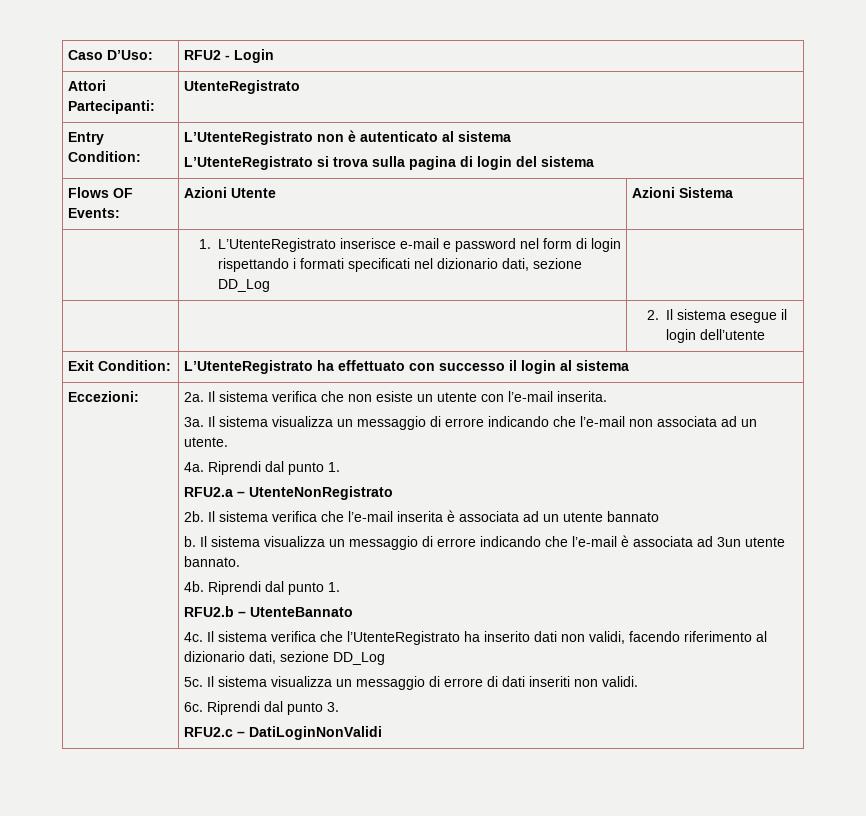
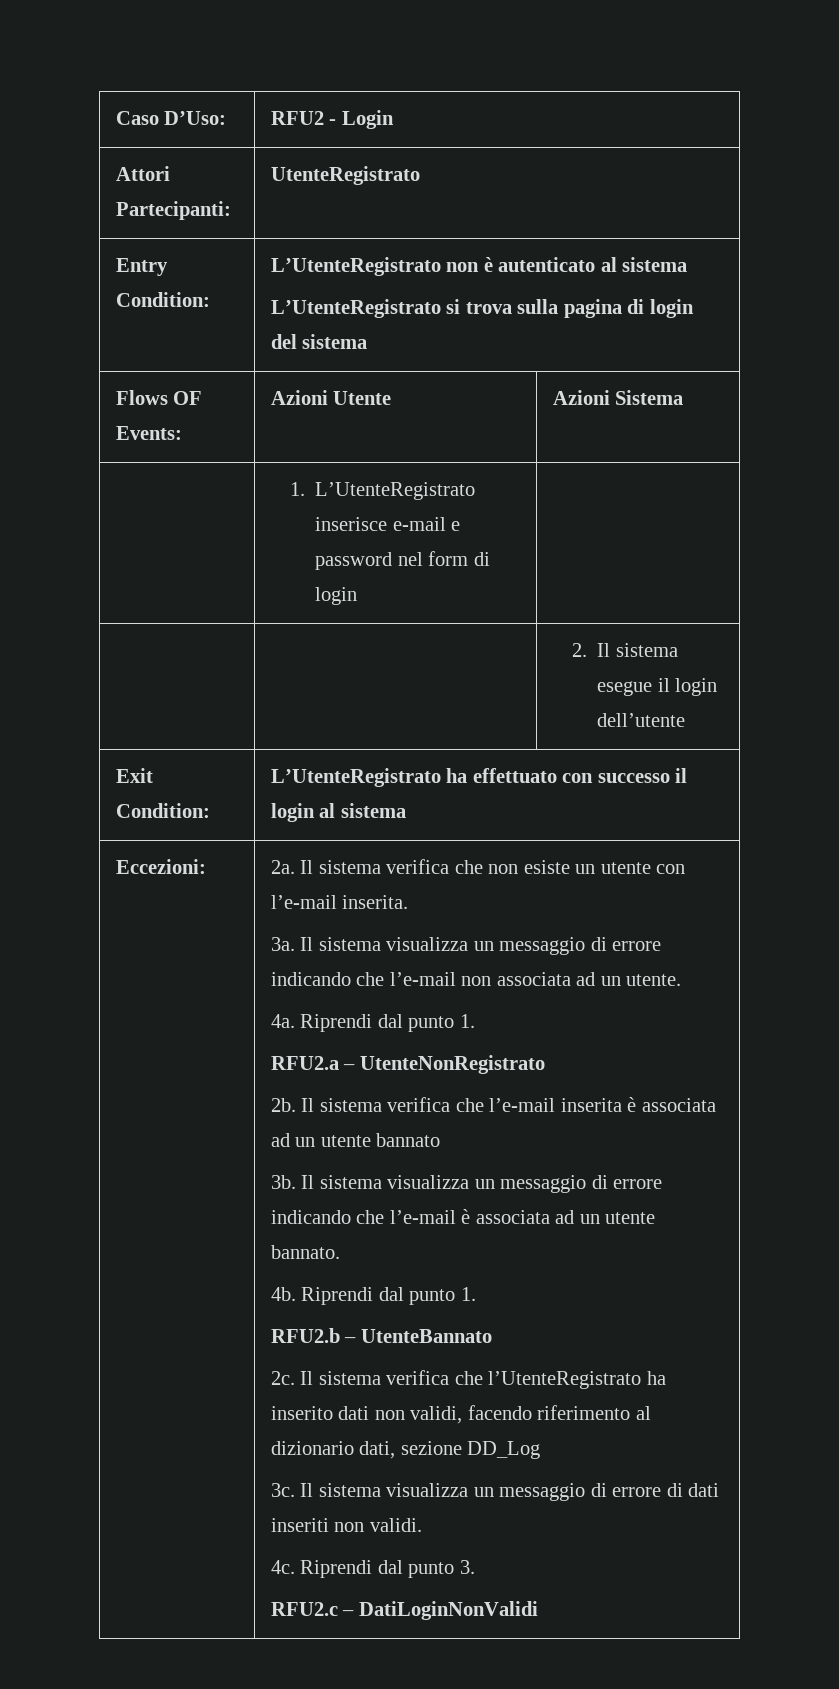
[217,258,582,272] [217,279,270,292] rispettando i formati specificati nel dizionario dati, sezione DD_Log -> (358, 596) none
[184,536,197,547] b. -> [270,1175,296,1189] 3b.
[717,537,742,547] 3un -> [579,1214,600,1224] un
[184,632,204,642] 4c. -> [270,1371,295,1385] 2c.
[184,677,204,687] 5c. -> [270,1483,295,1497] 3c.
[184,702,204,712] 6c. -> [270,1560,295,1574] 4c.

